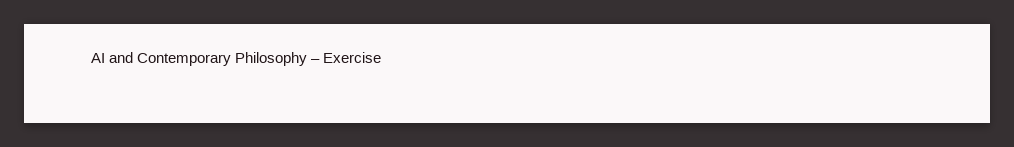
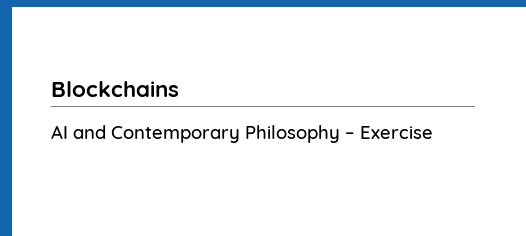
(91, 58) none -> [51,81,179,97] Blockchains //

